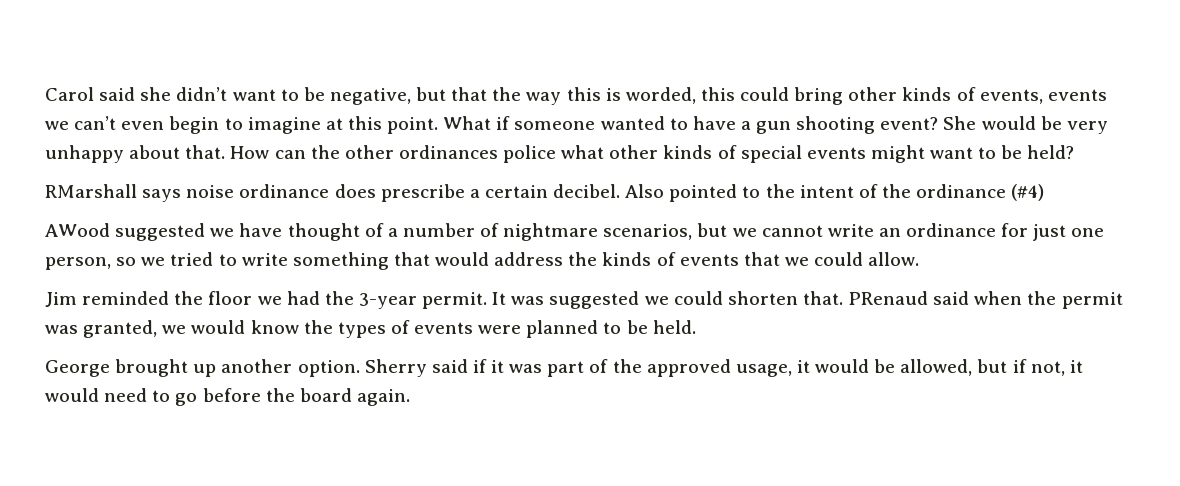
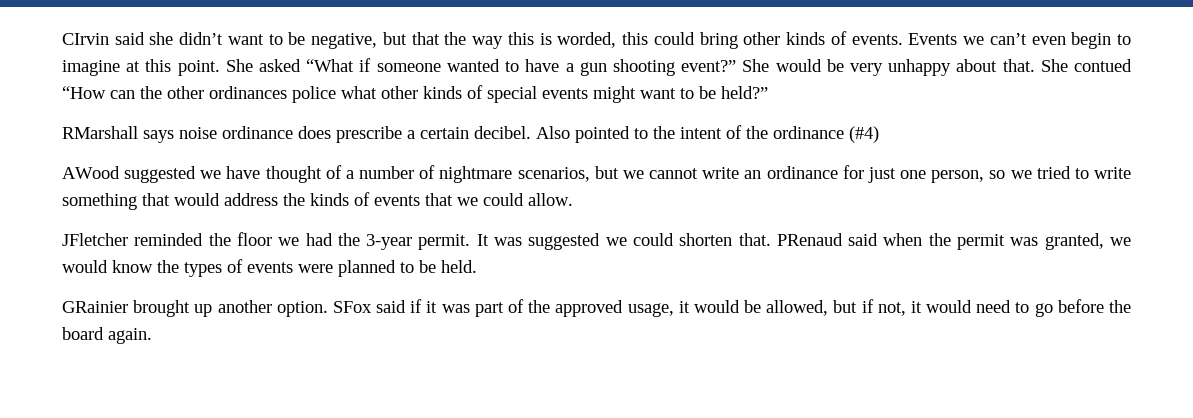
[45,87,94,101] Carol -> [62,33,109,45] CIrvin
[979,89,1107,104] events, events -> [851,33,958,45] events. Events
[443,116,492,130] What -> [225,59,355,72] She asked “What
[880,117,939,130] event? -> [681,60,737,72] event?”
[230,146,270,159] How -> [1040,59,1133,72] [62,86,106,99] She contued “How
[1027,145,1075,159] held? -> [721,86,768,99] held?”
[45,292,77,307] Jim -> [62,233,128,246] JFletcher
[45,360,110,377] George -> [62,301,128,313] GRainier
[364,359,427,377] Sherry -> [332,301,372,313] SFox

